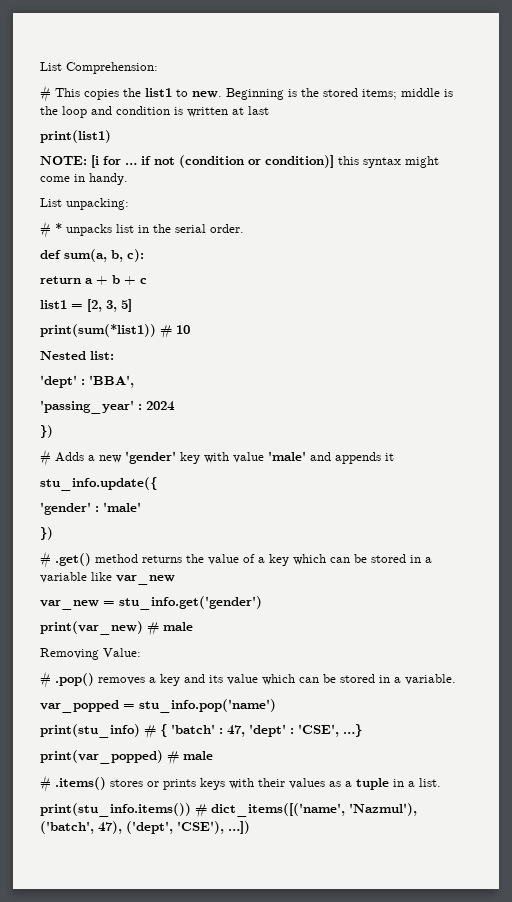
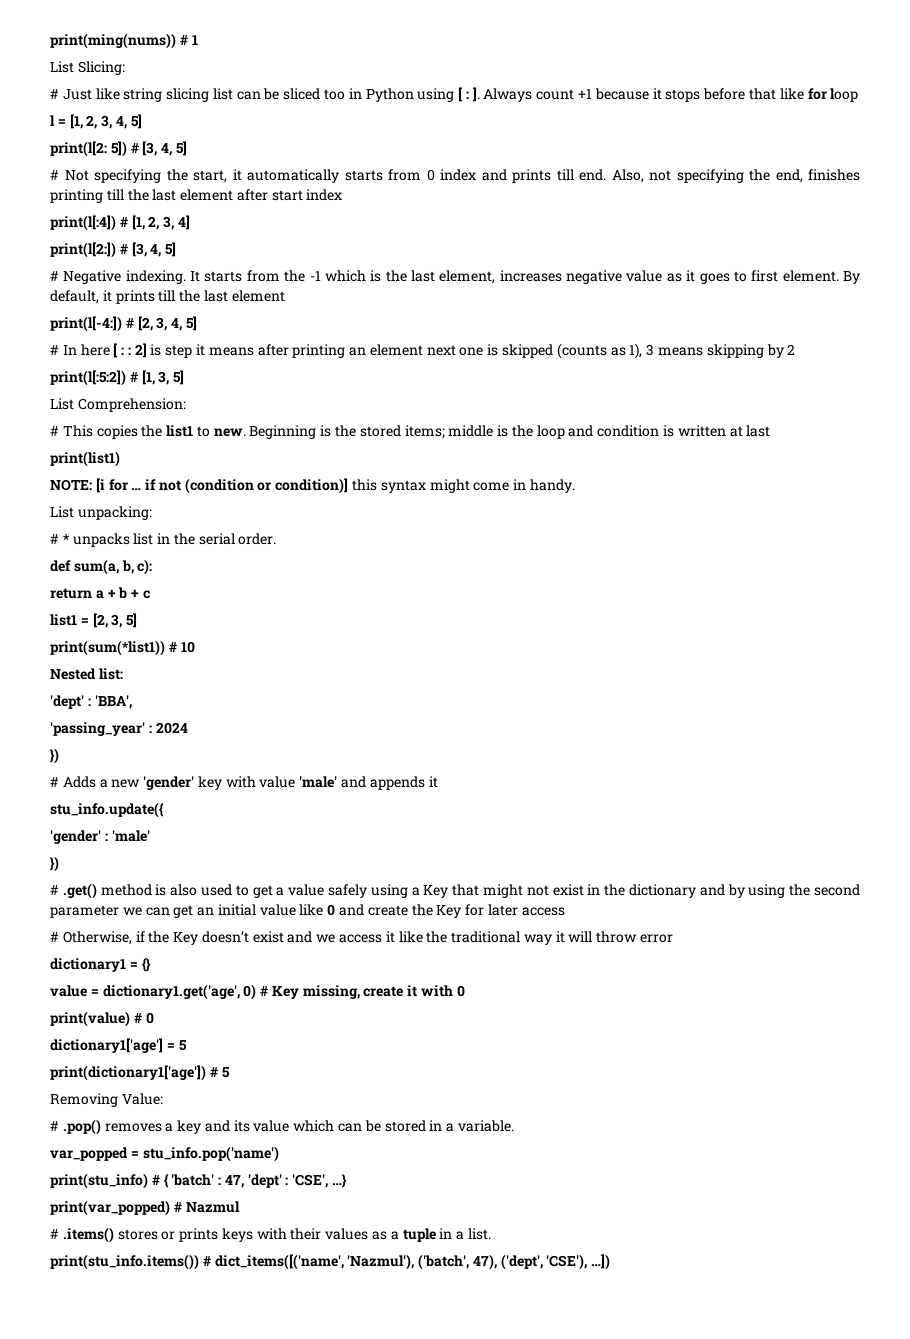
(40, 66) none -> [50,33,198,49] [50,61,125,75] [50,87,859,102] [50,114,142,129] [50,141,187,157] [50,169,860,183] [50,189,343,203] [50,215,190,231] [50,242,177,258] [50,270,861,284] [50,290,285,304] [50,316,197,332] [50,343,796,359] [50,370,185,386] print(ming(nums)) # 1 // List Slicing: // # Just like string slicing list can be sliced too in Python using [ : ]. Always count +1 because it stops before that like for loop // l = [1, 2, 3, 4, 5] // print(l[2: 5]) # [3, 4, 5] // # Not specifying the start, it automatically starts from 0 index and prints till end. Also, not specifying the end, finishes printing till the last element after start index // print(l[:4]) # [1, 2, 3, 4] // print(l[2:]) # [3, 4, 5] // # Negative indexing. It starts from the -1 which is the last element, increases negative value as it goes to first element. By default, it prints till the last element // print(l[-4:]) # [2, 3, 4, 5] // # In here [ : : 2] is step it means after printing an element next one is skipped (counts as 1), 3 means skipping by 2 // print(l[:5:2]) # [1, 3, 5] //
[142,554,432,566] [40,572,175,585] [40,596,262,610] [40,621,193,636] returns the value of a key which can be stored in a variable like var_new // var_new = stu_info.get('gender') // print(var_new) # male -> [155,884,860,898] [50,904,565,918] [50,931,674,945] [50,958,151,972] [50,984,465,1000] [50,1011,154,1027] [50,1038,187,1053] [50,1065,230,1081] is also used to get a value safely using a Key that might not exist in the dictionary and by using the second parameter we can get an initial value like 0 and create the Key for later access // # Otherwise, if the Key doesn’t exist and we access it like the traditional way it will throw error // dictionary1 = {} // value = dictionary1.get('age', 0) # Key missing, create it with 0 // print(value) # 0 // dictionary1['age'] = 5 // print(dictionary1['age']) # 5
[183,751,213,760] male -> [185,1201,240,1213] Nazmul

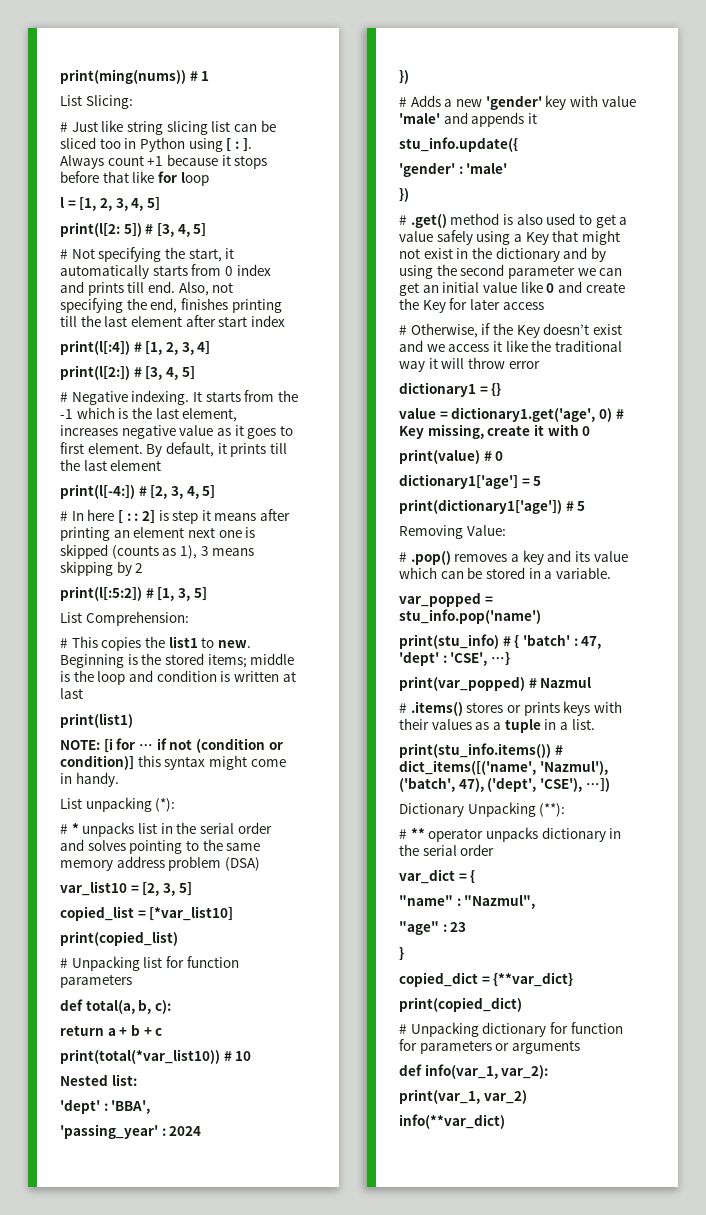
[77,506,152,520] unpacking: -> [85,797,176,812] unpacking (*):
[238,533,277,545] [50,559,119,575] order. // def sum(a, -> [237,822,272,834] [60,839,261,854] [60,856,260,871] [60,881,192,896] [60,906,234,921] [60,931,178,946] [60,956,239,971] [60,974,132,988] [60,999,135,1014] order and solves pointing to the same memory address problem (DSA) // var_list10 = [2, 3, 5] // copied_list = [*var_list10] // print(copied_list) // # Unpacking list for function parameters // def total(a,
[50,613,138,628] [50,640,165,656] list1 = [2, 3, 5] // print(sum(*list1)) -> [60,1049,220,1064] print(total(*var_list10))
(611, 1262) none -> [399,802,566,817] [399,827,622,842] [399,844,495,856] [399,869,476,884] [399,895,536,909] [399,921,467,935] [399,947,404,961] [399,972,574,987] [399,997,522,1012] [399,1022,623,1037] [399,1039,580,1054] [399,1064,549,1079] [399,1089,527,1104] [399,1114,505,1129] // Dictionary Unpacking (**): // # ** operator unpacks dictionary in the serial order // var_dict = { // "name" : "Nazmul", // "age" : 23 // } // copied_dict = {**var_dict} // print(copied_dict) // # Unpacking dictionary for function for parameters or arguments // def info(var_1, var_2): // print(var_1, var_2) // info(**var_dict)

